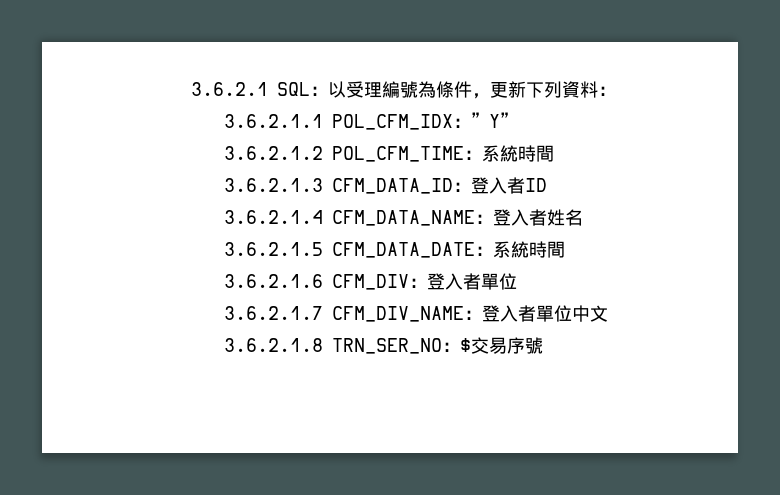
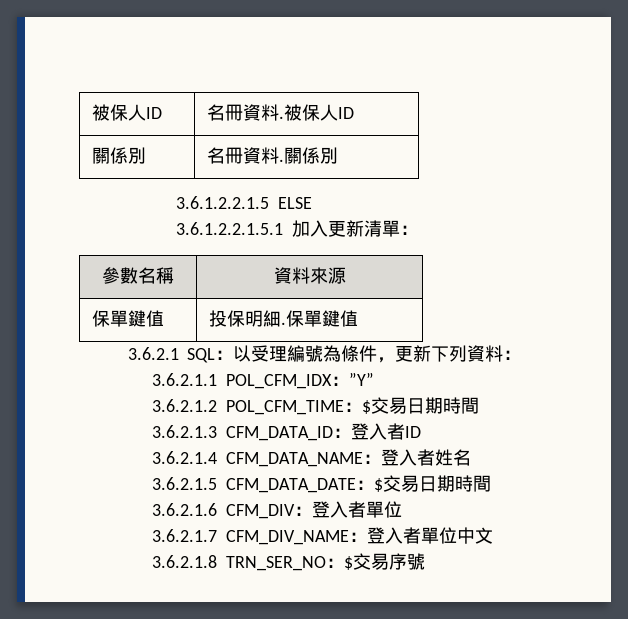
(190, 89) none -> [92,104,163,121] [207,104,355,121] [92,147,147,164] [207,147,339,164] [176,196,312,209] [176,220,418,237] [102,267,174,284] [273,267,346,284] [92,310,165,327] [209,310,359,327] 被保人ID | 名冊資料.被保人ID // 關係別 | 名冊資料.關係別 // 3.6.1.2.2.1.5 ELSE // 3.6.1.2.2.1.5.1加入更新清單： // 參數名稱 | 資料來源 // 保單鍵值 | 投保明細.保單鍵值 //
[482,145,519,162] 系統 -> [361,397,443,414] $交易日期
[493,241,530,258] 系統 -> [373,475,455,492] $交易日期

